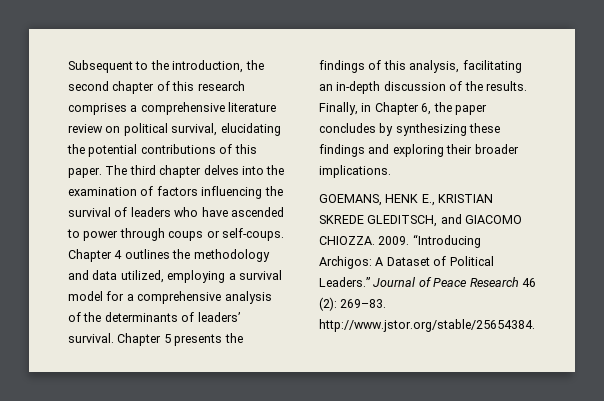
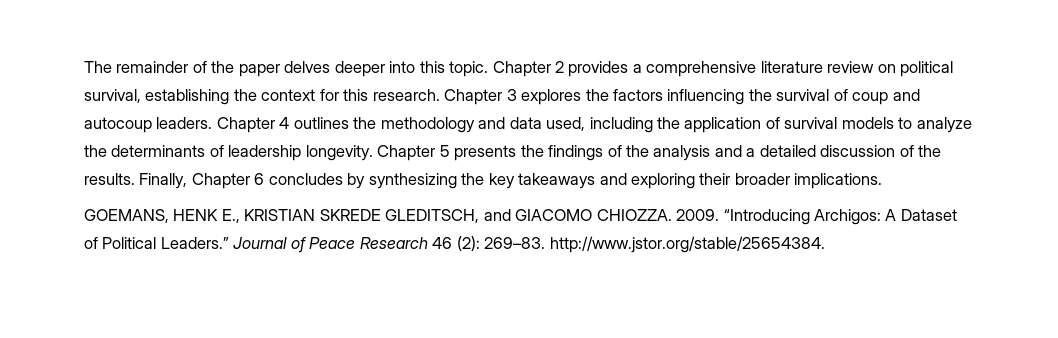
[68,60,264,73] [68,81,245,94] [68,103,127,115] Subsequent to the introduction, the second chapter of this research comprises -> [84,61,629,77] The remainder of the paper delves deeper into this topic. Chapter 2 provides
[220,123,281,136] [67,144,257,157] [68,165,285,178] [68,186,154,196] elucidating the potential contributions of this paper. The third chapter delves into the examination of -> [145,89,609,105] establishing the context for this research. Chapter 3 explores the
[130,207,284,217] [67,228,284,241] leaders who have ascended to power through coups or self-coups. -> [852,89,920,105] [84,117,213,133] coup and autocoup leaders.
[120,270,282,283] [68,291,272,304] [68,312,81,322] utilized, employing a survival model for a comprehensive analysis of -> [546,117,972,133] used, including the application of survival models to analyze
[197,312,240,322] [68,333,114,343] leaders’ survival. -> [228,145,373,161] leadership longevity.
[383,60,522,73] [319,81,381,94] this analysis, facilitating an in-depth -> [626,145,816,161] the analysis and a detailed
[361,102,487,115] [319,123,501,136] [319,144,365,157] in Chapter 6, the paper concludes by synthesizing these findings -> [191,173,596,189] Chapter 6 concludes by synthesizing the key takeaways

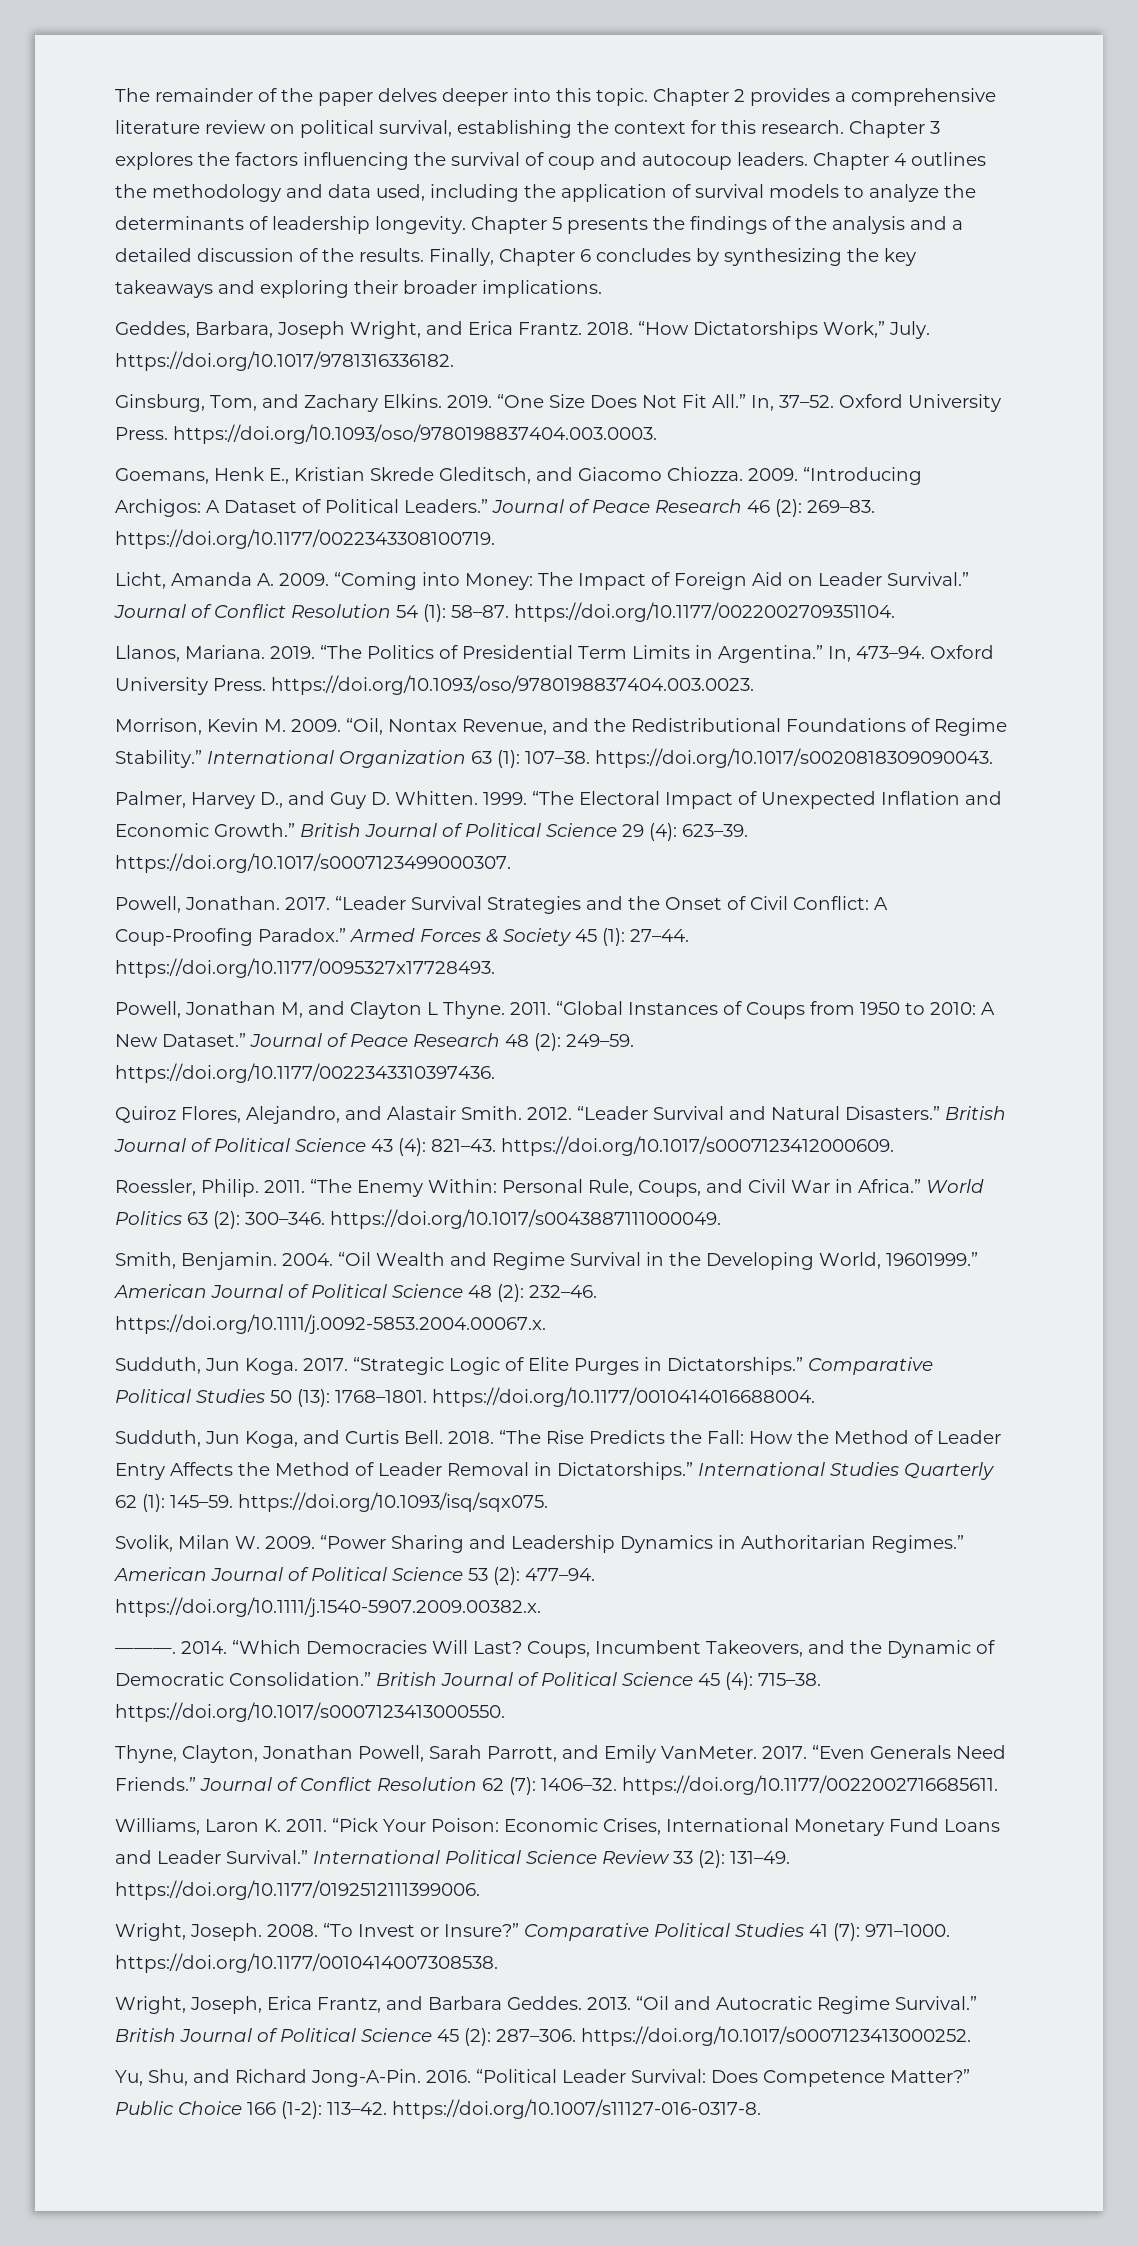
[84,209,672,223] GOEMANS, HENK E., KRISTIAN SKREDE GLEDITSCH, and GIACOMO CHIOZZA. -> [115,321,930,339] [115,351,454,371] [115,394,1001,412] [115,424,657,444] [115,467,743,484] Geddes, Barbara, Joseph Wright, and Erica Frantz. 2018. “How Dictatorships Work,” July. https://doi.org/10.1017/9781316336182. // Ginsburg, Tom, and Zachary Elkins. 2019. “One Size Does Not Fit All.” In, 37–52. Oxford University Press. https://doi.org/10.1093/oso/9780198837404.003.0003. // Goemans, Henk E., Kristian Skrede Gleditsch, and Giacomo Chiozza.
[549,236,825,253] http://www.jstor.org/stable/25654384. -> [115,529,495,549] [115,572,969,590] [114,602,895,622] [115,645,994,663] [115,675,754,695] [115,718,1007,736] [115,748,993,768] [115,791,1002,809] [115,823,748,841] [115,853,511,873] [115,896,888,914] [115,928,689,946] [115,958,495,978] [115,1001,995,1019] [115,1033,634,1051] [115,1063,495,1083] [115,1106,1006,1124] [114,1136,894,1156] [115,1179,984,1197] [115,1209,721,1229] [115,1252,978,1270] [114,1284,597,1302] [115,1314,546,1334] [115,1357,933,1375] [115,1387,815,1407] [115,1430,1001,1448] [115,1462,994,1480] [115,1492,548,1512] [115,1535,964,1553] [114,1567,595,1585] [115,1597,541,1617] [115,1640,995,1658] [115,1672,821,1690] [115,1702,505,1722] [115,1745,1006,1763] [115,1775,998,1795] [115,1818,1000,1836] [115,1850,790,1868] [115,1880,480,1900] [115,1923,950,1941] [115,1953,498,1973] [115,1996,977,2014] [115,2026,971,2046] [115,2069,970,2087] [115,2099,761,2119] https://doi.org/10.1177/0022343308100719. // Licht, Amanda A. 2009. “Coming into Money: The Impact of Foreign Aid on Leader Survival.” Journal of Conflict Resolution 54 (1): 58–87. https://doi.org/10.1177/0022002709351104. // Llanos, Mariana. 2019. “The Politics of Presidential Term Limits in Argentina.” In, 473–94. Oxford University Press. https://doi.org/10.1093/oso/9780198837404.003.0023. // Morrison, Kevin M. 2009. “Oil, Nontax Revenue, and the Redistributional Foundations of Regime Stability.” International Organization 63 (1): 107–38. https://doi.org/10.1017/s0020818309090043. // Palmer, Harvey D., and Guy D. Whitten. 1999. “The Electoral Impact of Unexpected Inflation and Economic Growth.” British Journal of Political Science 29 (4): 623–39. https://doi.org/10.1017/s0007123499000307. // Powell, Jonathan. 2017. “Leader Survival Strategies and the Onset of Civil Conflict: A Coup-Proofing Paradox.” Armed Forces & Society 45 (1): 27–44. https://doi.org/10.1177/0095327x17728493. // Powell, Jonathan M, and Clayton L Thyne. 2011. “Global Instances of Coups from 1950 to 2010: A New Dataset.” Journal of Peace Research 48 (2): 249–59. https://doi.org/10.1177/0022343310397436. // Quiroz Flores, Alejandro, and Alastair Smith. 2012. “Leader Survival and Natural Disasters.” British Journal of Political Science 43 (4): 821–43. https://doi.org/10.1017/s0007123412000609. // Roessler, Philip. 2011. “The Enemy Within: Personal Rule, Coups, and Civil War in Africa.” World Politics 63 (2): 300–346. https://doi.org/10.1017/s0043887111000049. // Smith, Benjamin. 2004. “Oil Wealth and Regime Survival in the Developing World, 19601999.” American Journal of Political Science 48 (2): 232–46. https://doi.org/10.1111/j.0092-5853.2004.00067.x. // Sudduth, Jun Koga. 2017. “Strategic Logic of Elite Purges in Dictatorships.” Comparative Political Studies 50 (13): 1768–1801. https://doi.org/10.1177/0010414016688004. // Sudduth, Jun Koga, and Curtis Bell. 2018. “The Rise Predicts the Fall: How the Method of Leader Entry Affects the Method of Leader Removal in Dictatorships.” International Studies Quarterly 62 (1): 145–59. https://doi.org/10.1093/isq/sqx075. // Svolik, Milan W. 2009. “Power Sharing and Leadership Dynamics in Authoritarian Regimes.” American Journal of Political Science 53 (2): 477–94. https://doi.org/10.1111/j.1540-5907.2009.00382.x. // ———. 2014. “Which Democracies Will Last? Coups, Incumbent Takeovers, and the Dynamic of Democratic Consolidation.” British Journal of Political Science 45 (4): 715–38. https://doi.org/10.1017/s0007123413000550. // Thyne, Clayton, Jonathan Powell, Sarah Parrott, and Emily VanMeter. 2017. “Even Generals Need Friends.” Journal of Conflict Resolution 62 (7): 1406–32. https://doi.org/10.1177/0022002716685611. // Williams, Laron K. 2011. “Pick Your Poison: Economic Crises, International Monetary Fund Loans and Leader Survival.” International Political Science Review 33 (2): 131–49. https://doi.org/10.1177/0192512111399006. // Wright, Joseph. 2008. “To Invest or Insure?” Comparative Political Studies 41 (7): 971–1000. https://doi.org/10.1177/0010414007308538. // Wright, Joseph, Erica Frantz, and Barbara Geddes. 2013. “Oil and Autocratic Regime Survival.” British Journal of Political Science 45 (2): 287–306. https://doi.org/10.1017/s0007123413000252. // Yu, Shu, and Richard Jong-A-Pin. 2016. “Political Leader Survival: Does Competence Matter?” Public Choice 166 (1-2): 113–42. https://doi.org/10.1007/s11127-016-0317-8.

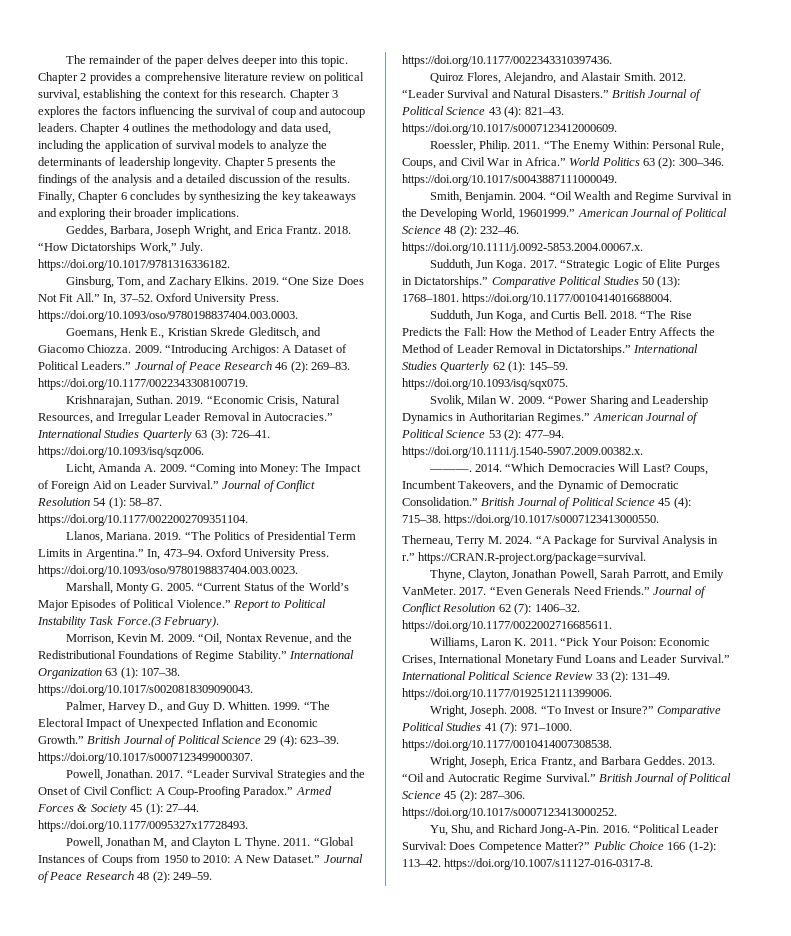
(495, 539) none -> [65,395,340,407] [38,412,334,424] [37,429,270,441] [38,446,204,458] // Krishnarajan, Suthan. 2019. “Economic Crisis, Natural Resources, and Irregular Leader Removal in Autocracies.” International Studies Quarterly 63 (3): 726–41. https://doi.org/10.1093/isq/sqz006.
(754, 685) none -> [65,582,349,594] [38,599,326,611] [37,616,220,628] // Marshall, Monty G. 2005. “Current Status of the World’s Major Episodes of Political Violence.” Report to Political Instability Task Force.(3 February).
(505, 1712) none -> [402,535,719,547] [402,552,647,564] // Therneau, Terry M. 2024. “A Package for Survival Analysis in r.” https://CRAN.R-project.org/package=survival.

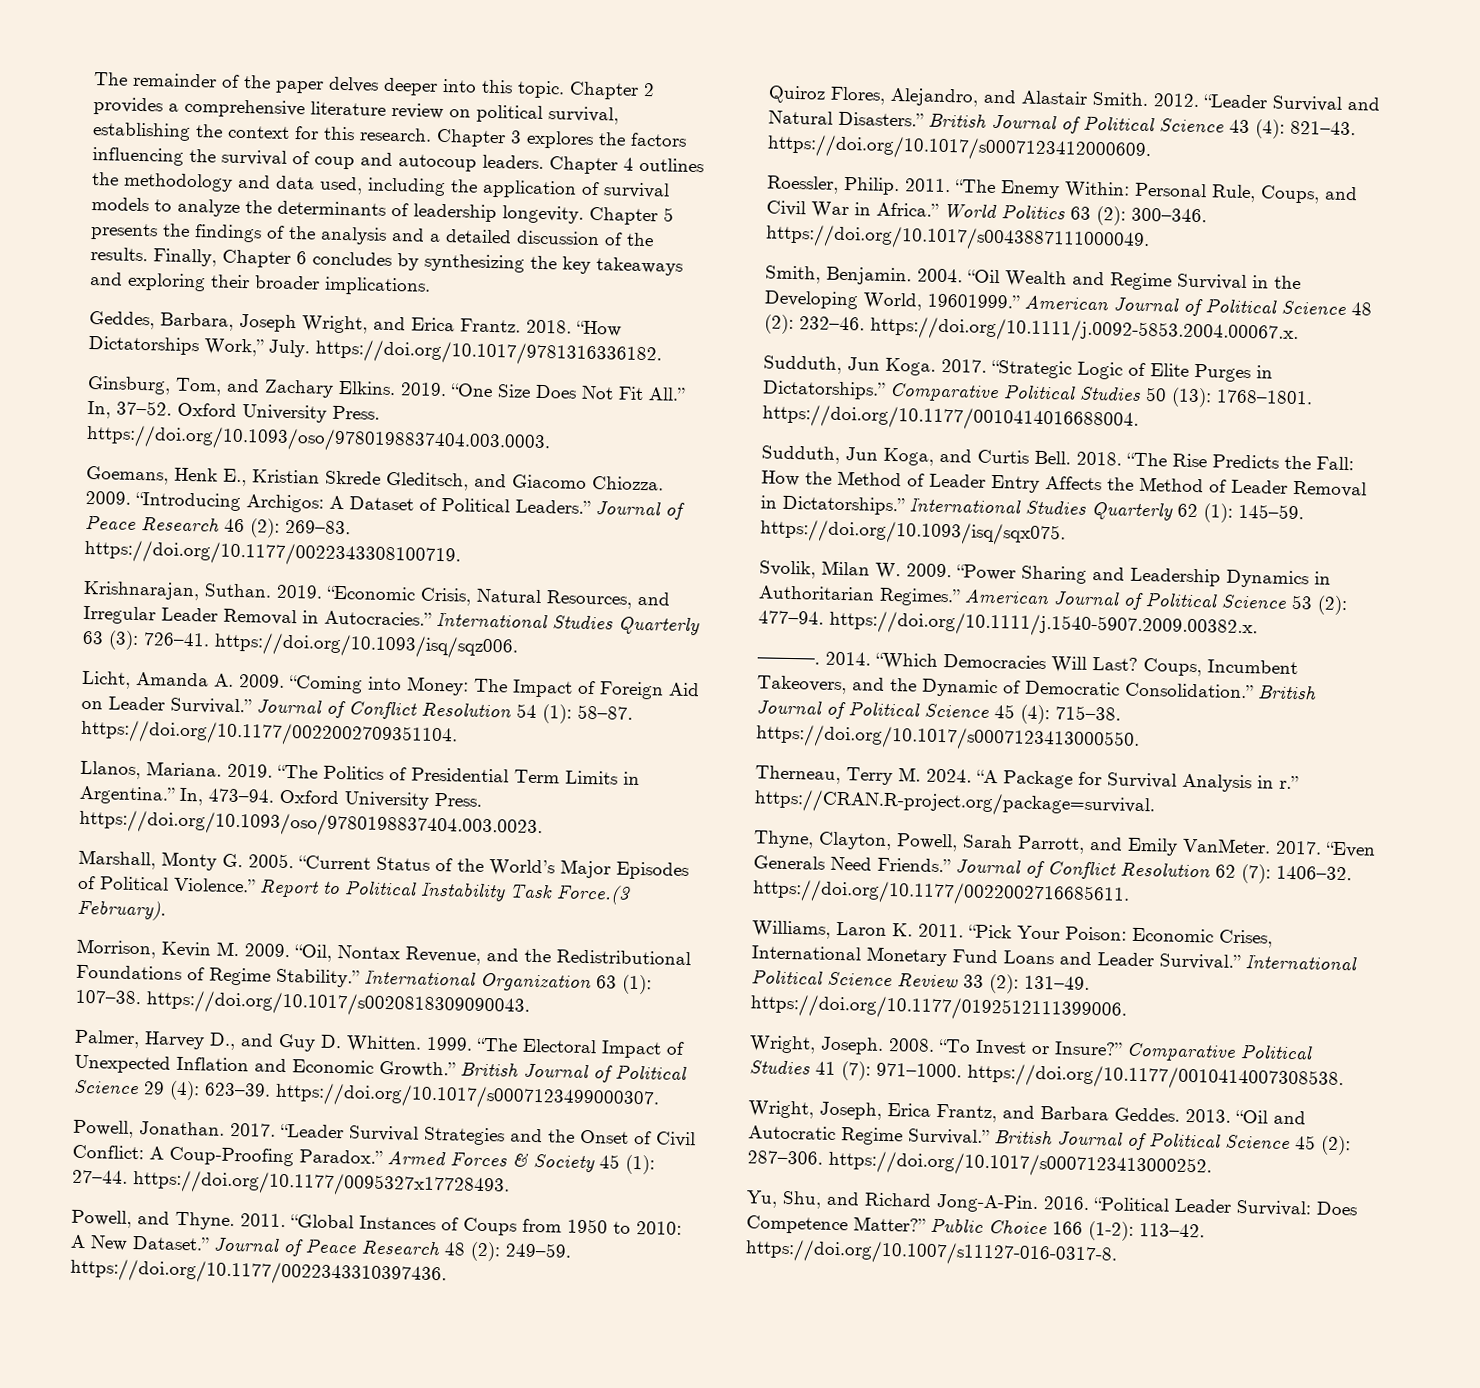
[106,837,242,849] Jonathan M, and Clayton L -> [137,1211,170,1225] and
[512,569,558,578] Jonathan -> (892, 841) none

